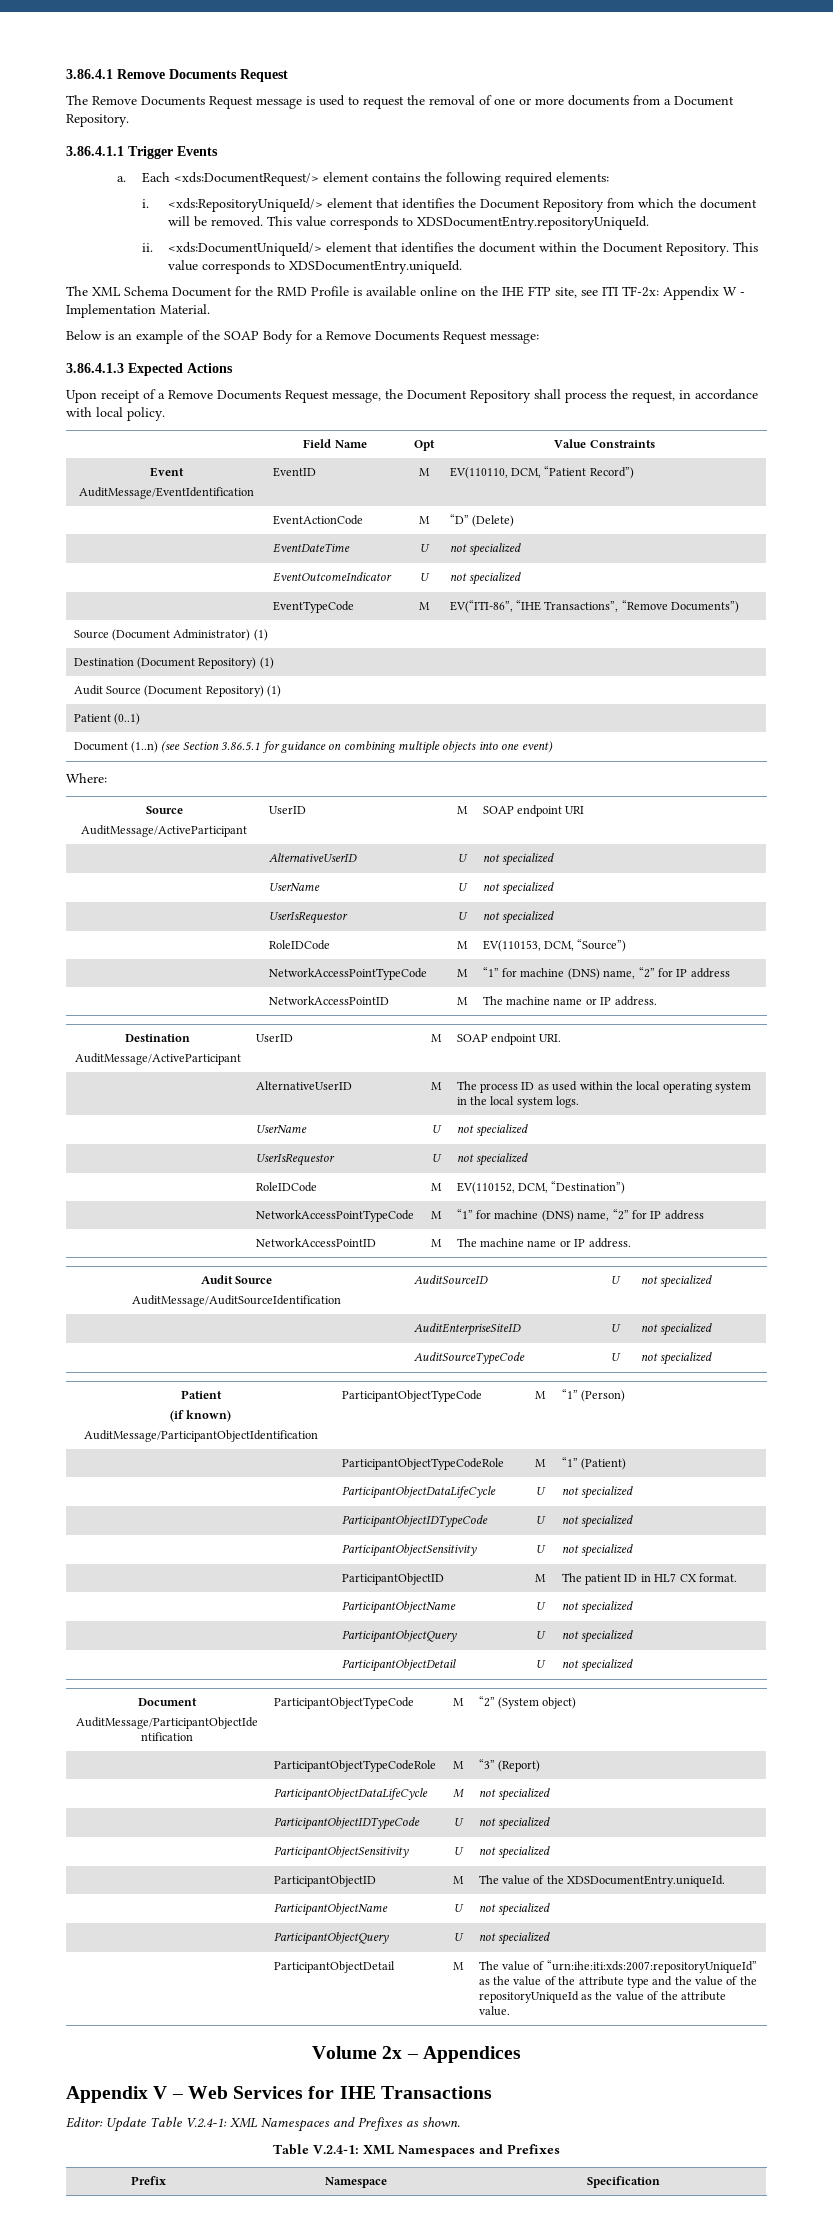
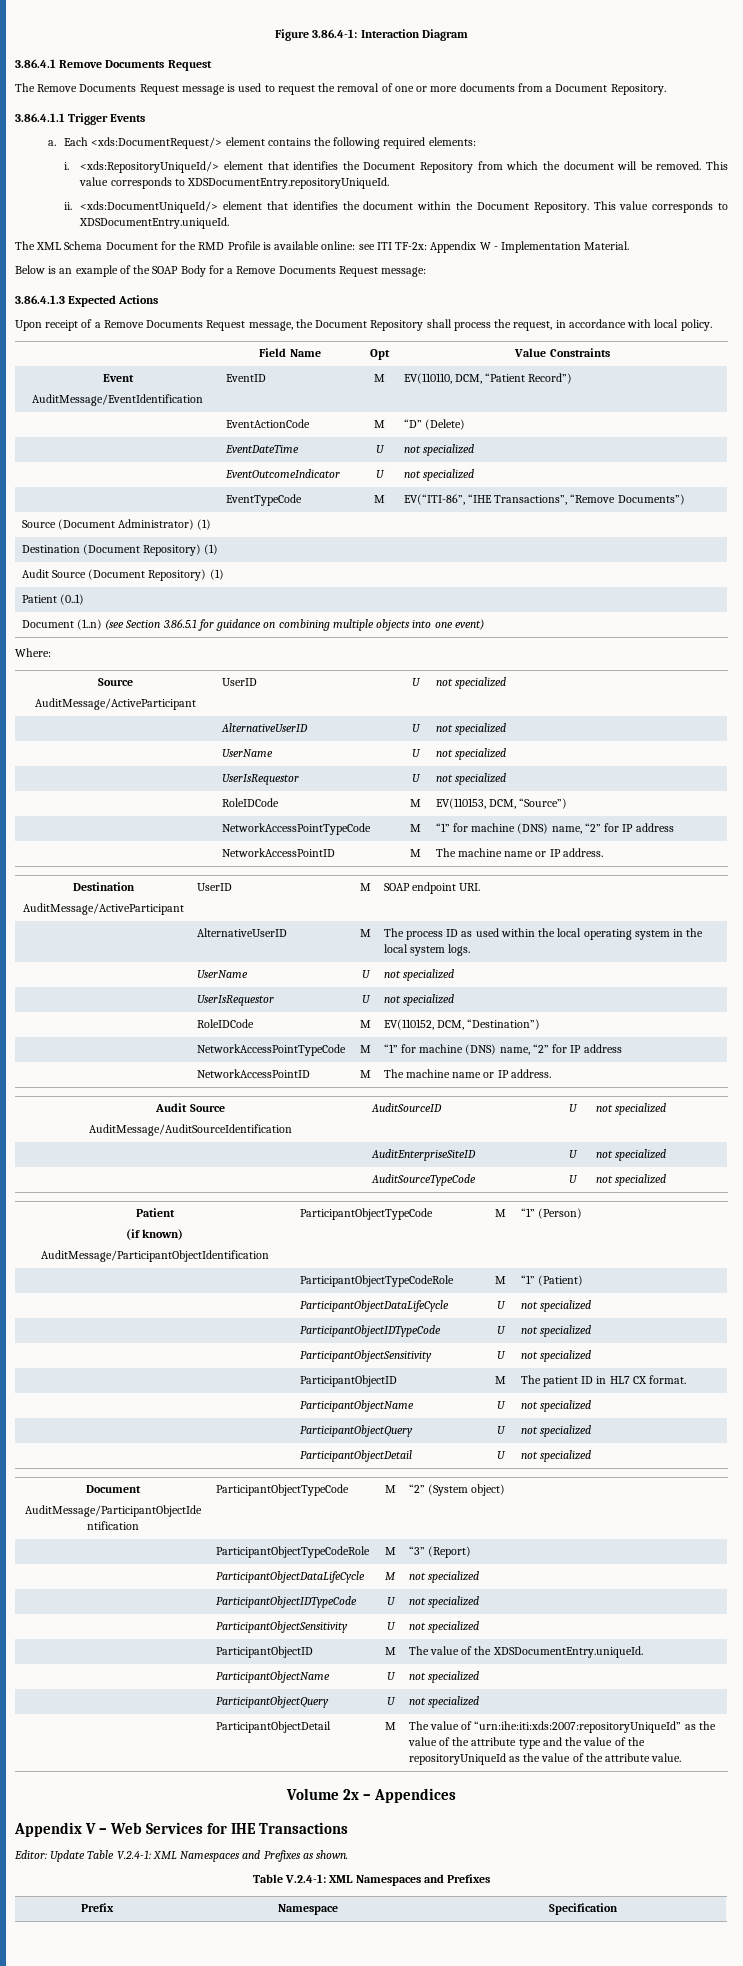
(66, 74) none -> [275,29,468,41] Figure 3.86.4-1: Interaction Diagram //
[420,286,577,298] online on the IHE FTP site, -> [321,241,356,250] online:
[456,806,468,814] [482,805,585,817] M | SOAP endpoint URI -> [411,678,421,686] [435,677,506,689] U | not specialized

